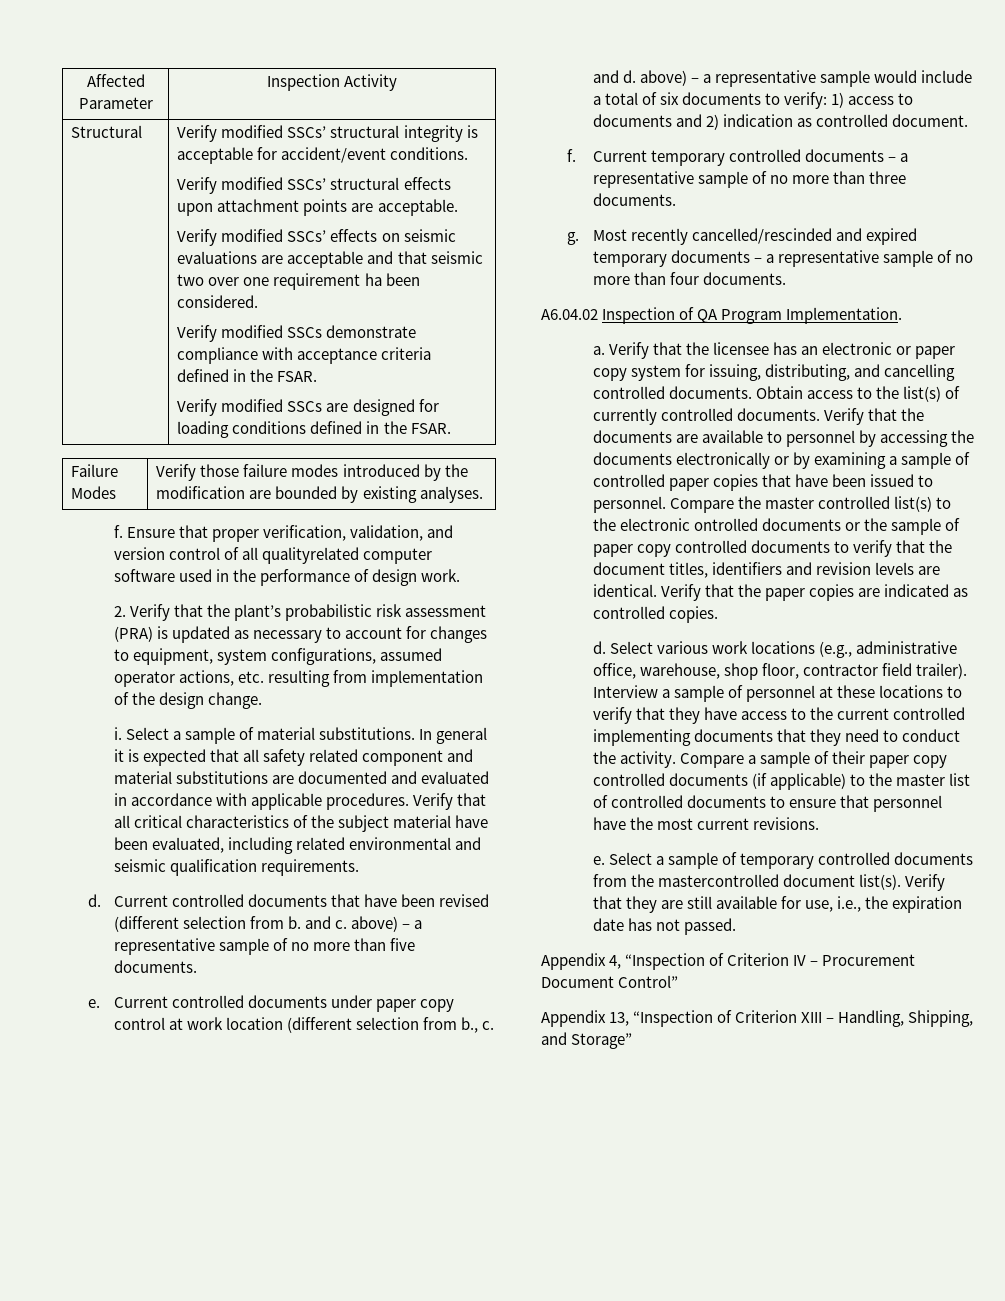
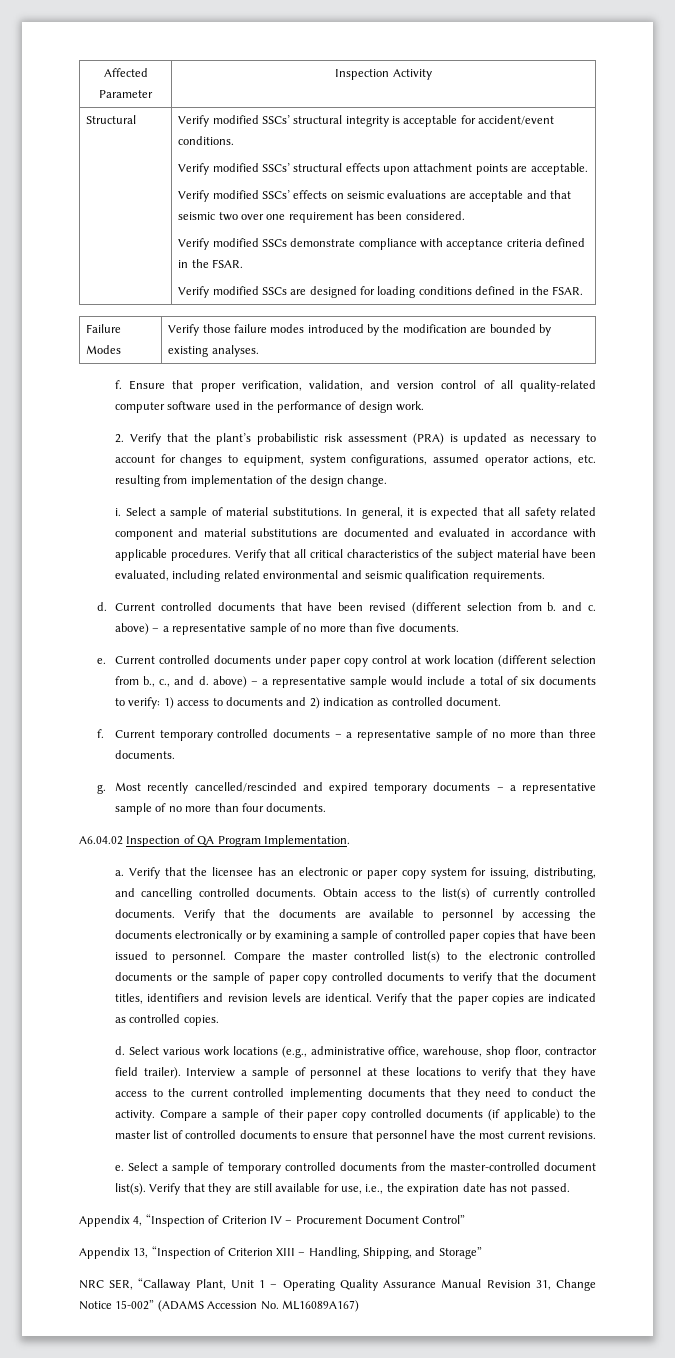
[364,273,382,286] ha -> [356,211,375,220] has
[261,547,359,564] qualityrelated -> [520,380,596,392] quality-related
[436,727,488,744] general -> [361,507,403,519] general,
[482,1021,495,1030] c. -> [159,679,171,687] c.,
[693,518,758,531] ontrolled -> [545,951,596,960] controlled
[657,874,779,887] mastercontrolled -> [449,1162,540,1171] master-controlled
(633, 1041) none -> [79,1278,596,1291] [79,1300,359,1312] // NRC SER, “Callaway Plant, Unit 1 – Operating Quality Assurance Manual Revision 31, Change Notice 15-002” (ADAMS Accession No. ML16089A167)

